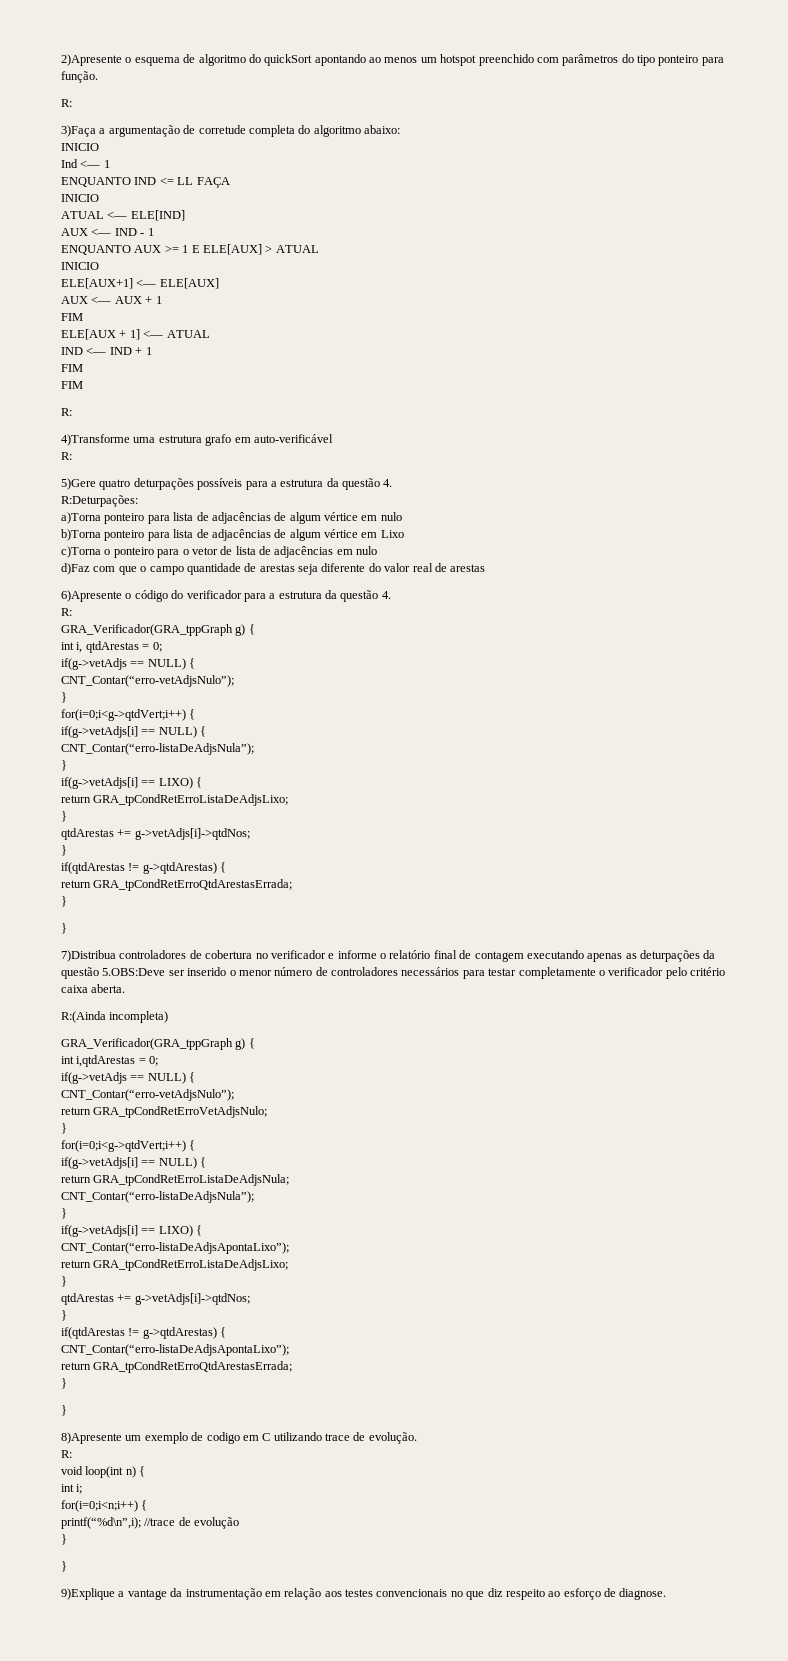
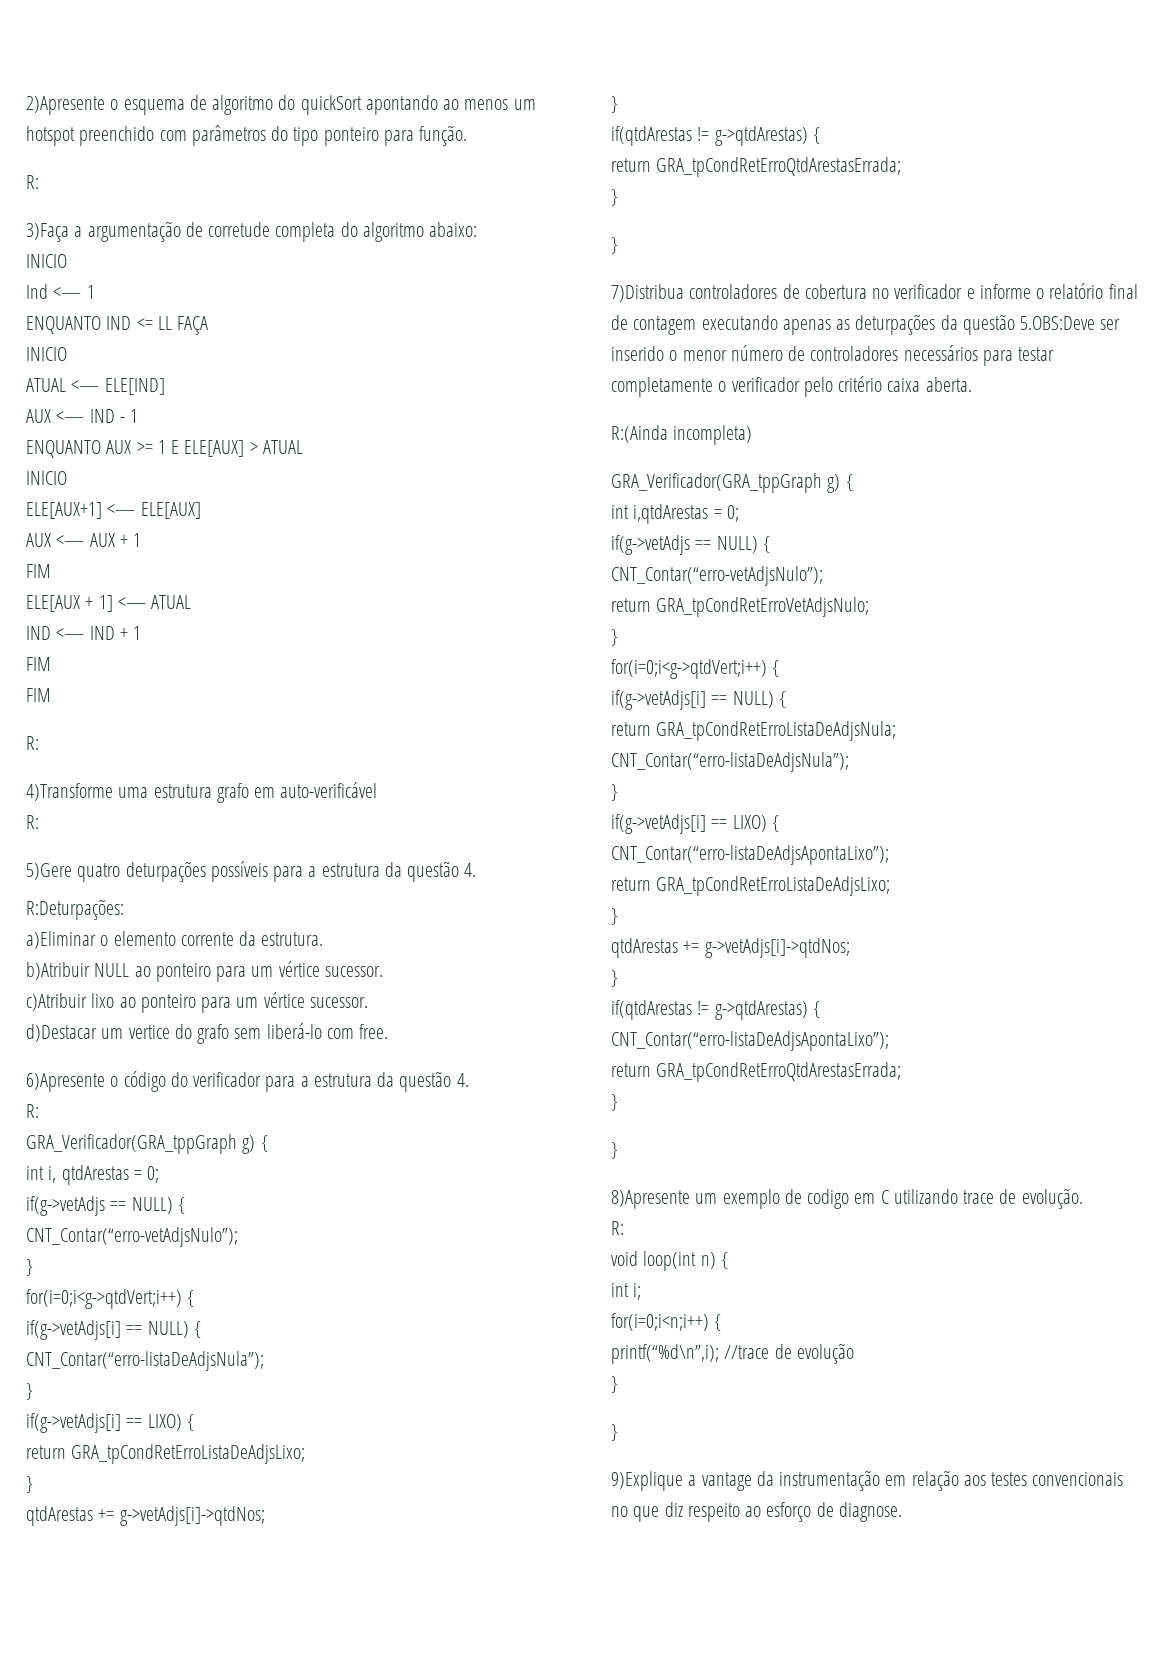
[61,512,402,524] [61,529,404,541] [61,546,378,558] [61,563,486,575] a)Torna ponteiro para lista de adjacências de algum vértice em nulo // b)Torna ponteiro para lista de adjacências de algum vértice em Lixo // c)Torna o ponteiro para o vetor de lista de adjacências em nulo // d)Faz com que o campo quantidade de arestas seja diferente do valor real de arestas -> [26,931,324,949] [26,961,383,982] [26,992,368,1013] [26,1023,389,1044] a)Eliminar o elemento corrente da estrutura. // b)Atribuir NULL ao ponteiro para um vértice sucessor. // c)Atribuir lixo ao ponteiro para um vértice sucessor. // d)Destacar um vertice do grafo sem liberá-lo com free.

